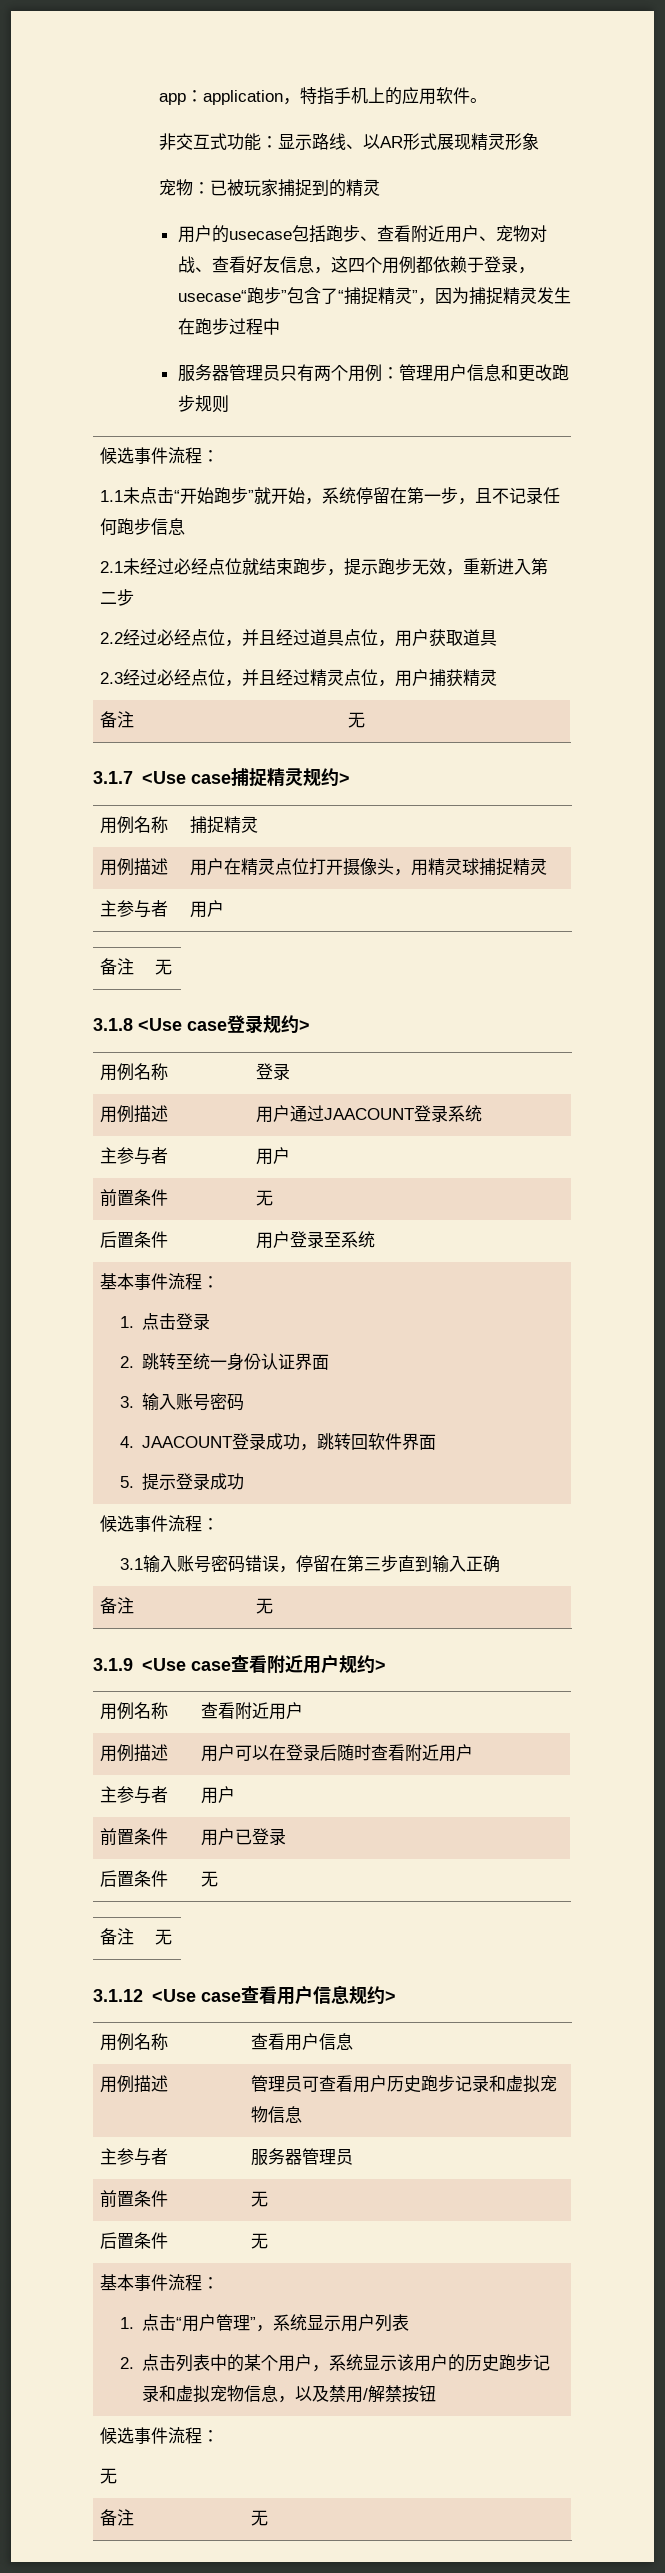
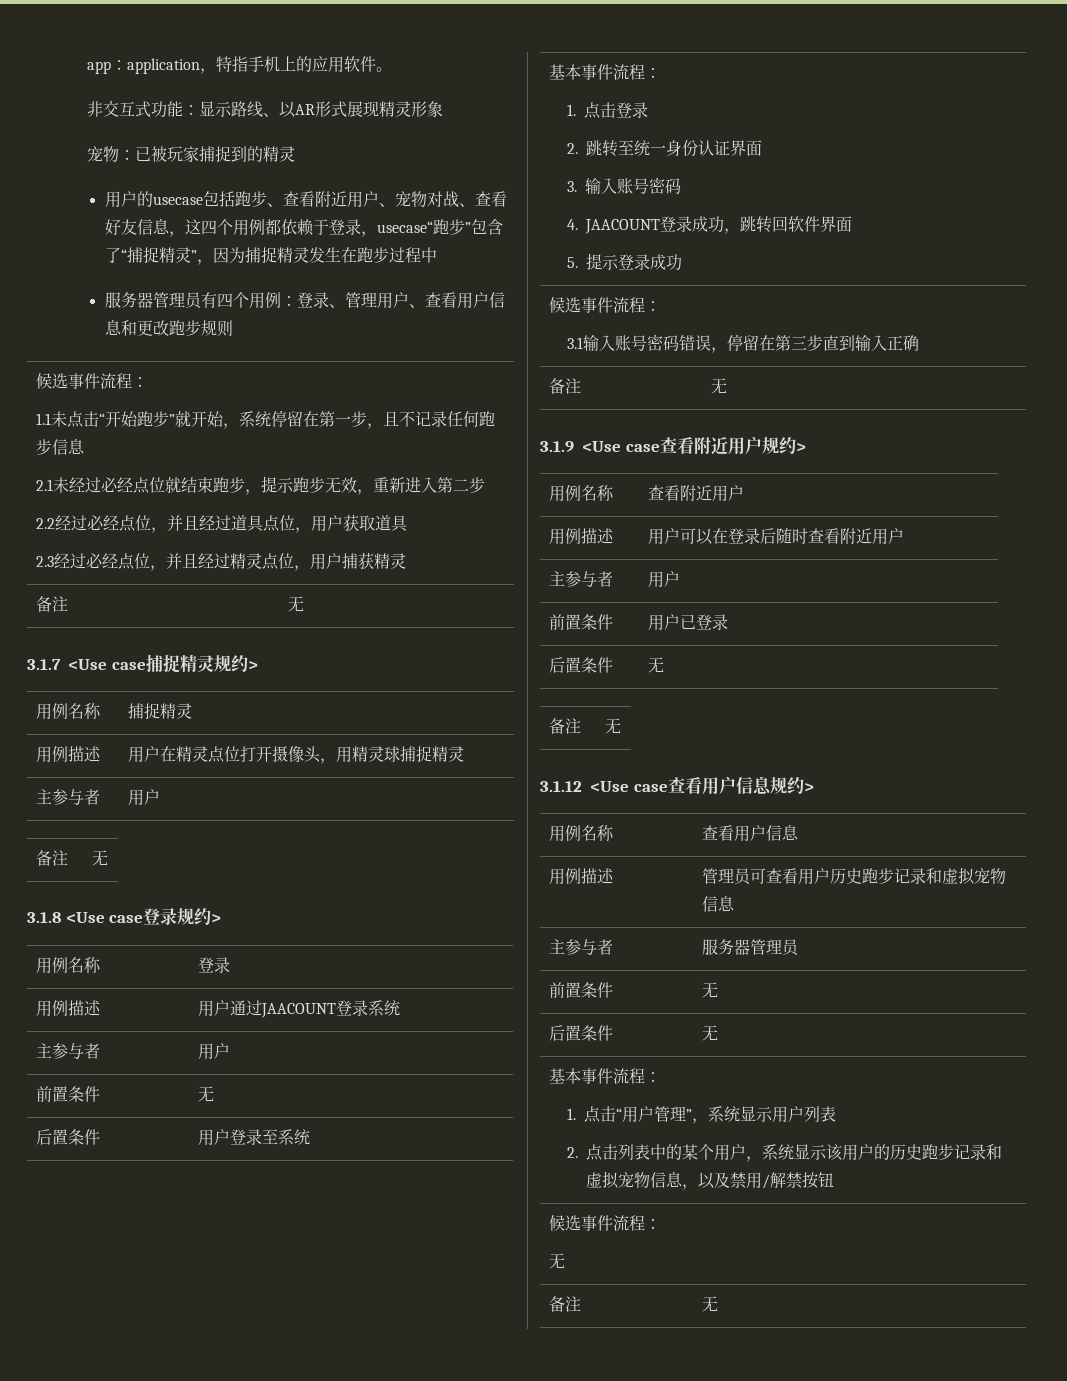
[279,364,331,382] 只有两 -> [200,292,233,308] 有四
(399, 373) none -> [296,292,345,308] 登录、
(467, 372) none -> [408,292,489,309] 、查看用户

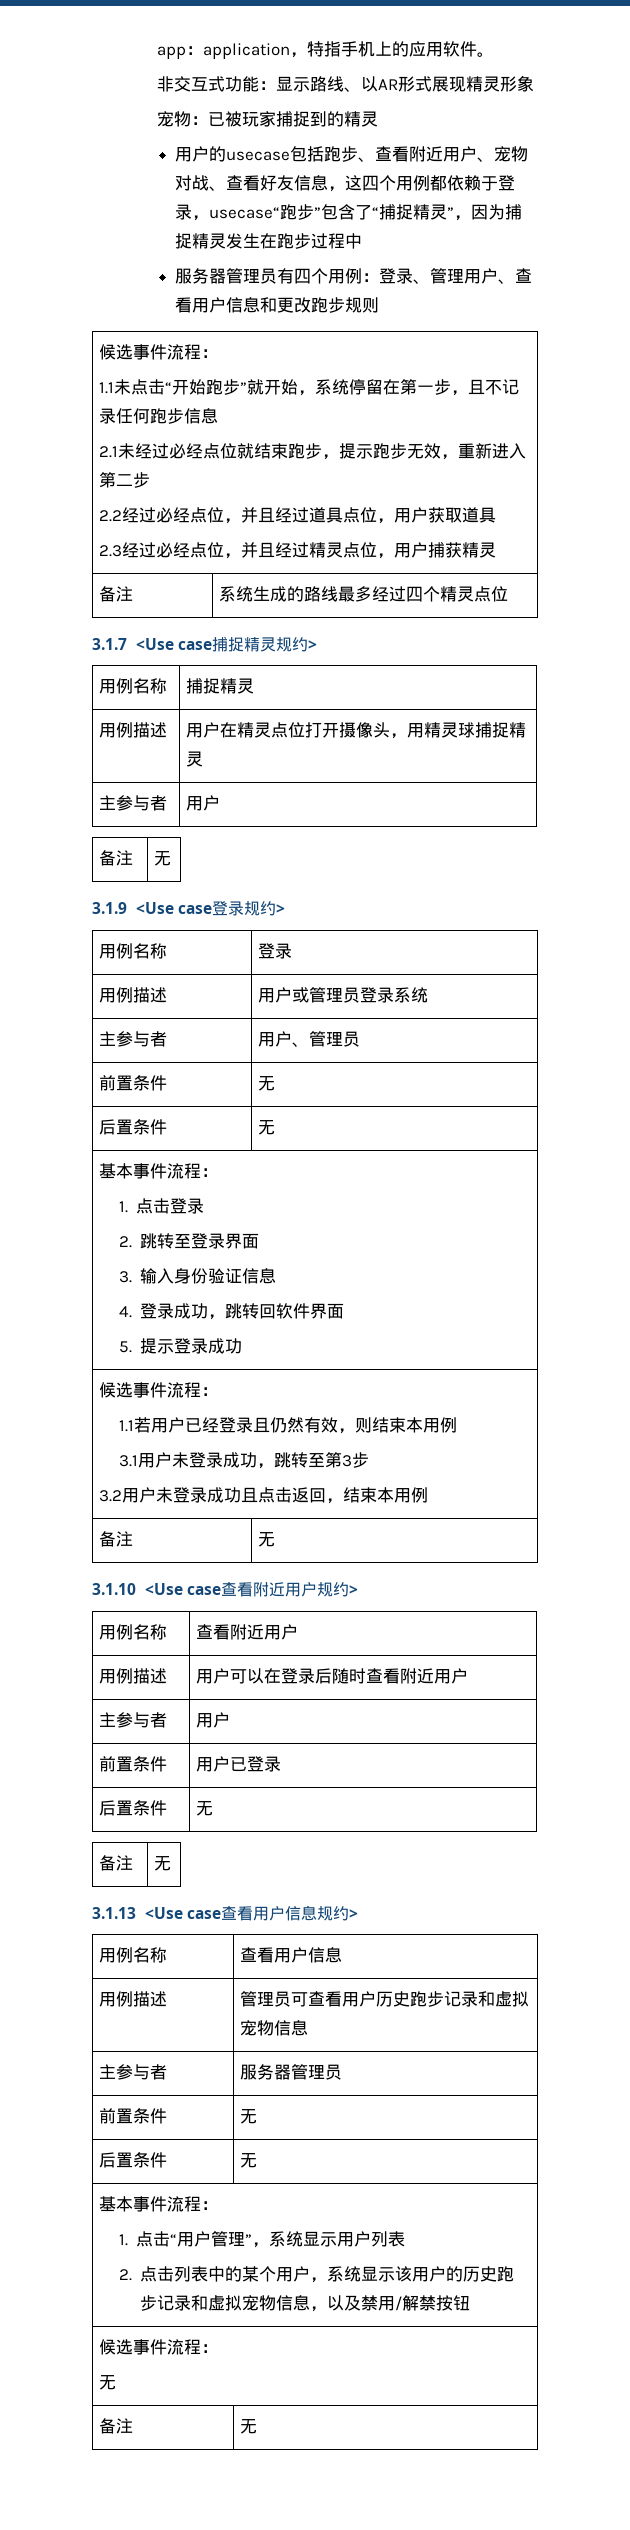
[287,596,304,612] 无 -> [219,586,509,602] 系统生成的路线最多经过四个精灵点位
[27,912,61,923] 3.1.8 -> [92,902,127,914] 3.1.9
[229,1000,336,1018] 通过JAACOUNT -> [292,987,361,1003] 或管理员
[35,1086,100,1102] [197,1086,214,1102] [35,1129,100,1145] [197,1129,310,1146] // 前置条件 | 无 // 后置条件 | 用户登录至系统 -> [292,1031,361,1047] [99,1075,168,1091] [258,1076,276,1091] [99,1119,168,1135] [258,1120,276,1135] 、管理员 // 前置条件 | 无 // 后置条件 | 无
[633,140,730,157] 统一身份认证 -> [191,1233,226,1249] 登录
[616,177,681,194] 账号密码 -> [174,1268,277,1284] 身份验证信息
[584,219,660,234] JAACOUNT -> (132, 1312) none
[566,334,919,353] [548,378,581,394] [710,378,727,394] [540,441,574,452] 3.1输入账号密码错误，停留在第三步直到输入正确 // 备注 | 无 // 3.1.9 -> [118,1417,457,1434] [118,1452,369,1469] [99,1487,429,1504] [99,1531,134,1547] [258,1532,276,1547] [92,1583,136,1595] 1.1若用户已经登录且仍然有效，则结束本用例 // 3.1用户未登录成功，跳转至第3步 // 3.2用户未登录成功且点击返回，结束本用例 // 备注 | 无 // 3.1.10
[540,781,582,792] 3.1.12 -> [92,1907,136,1919] 3.1.13

